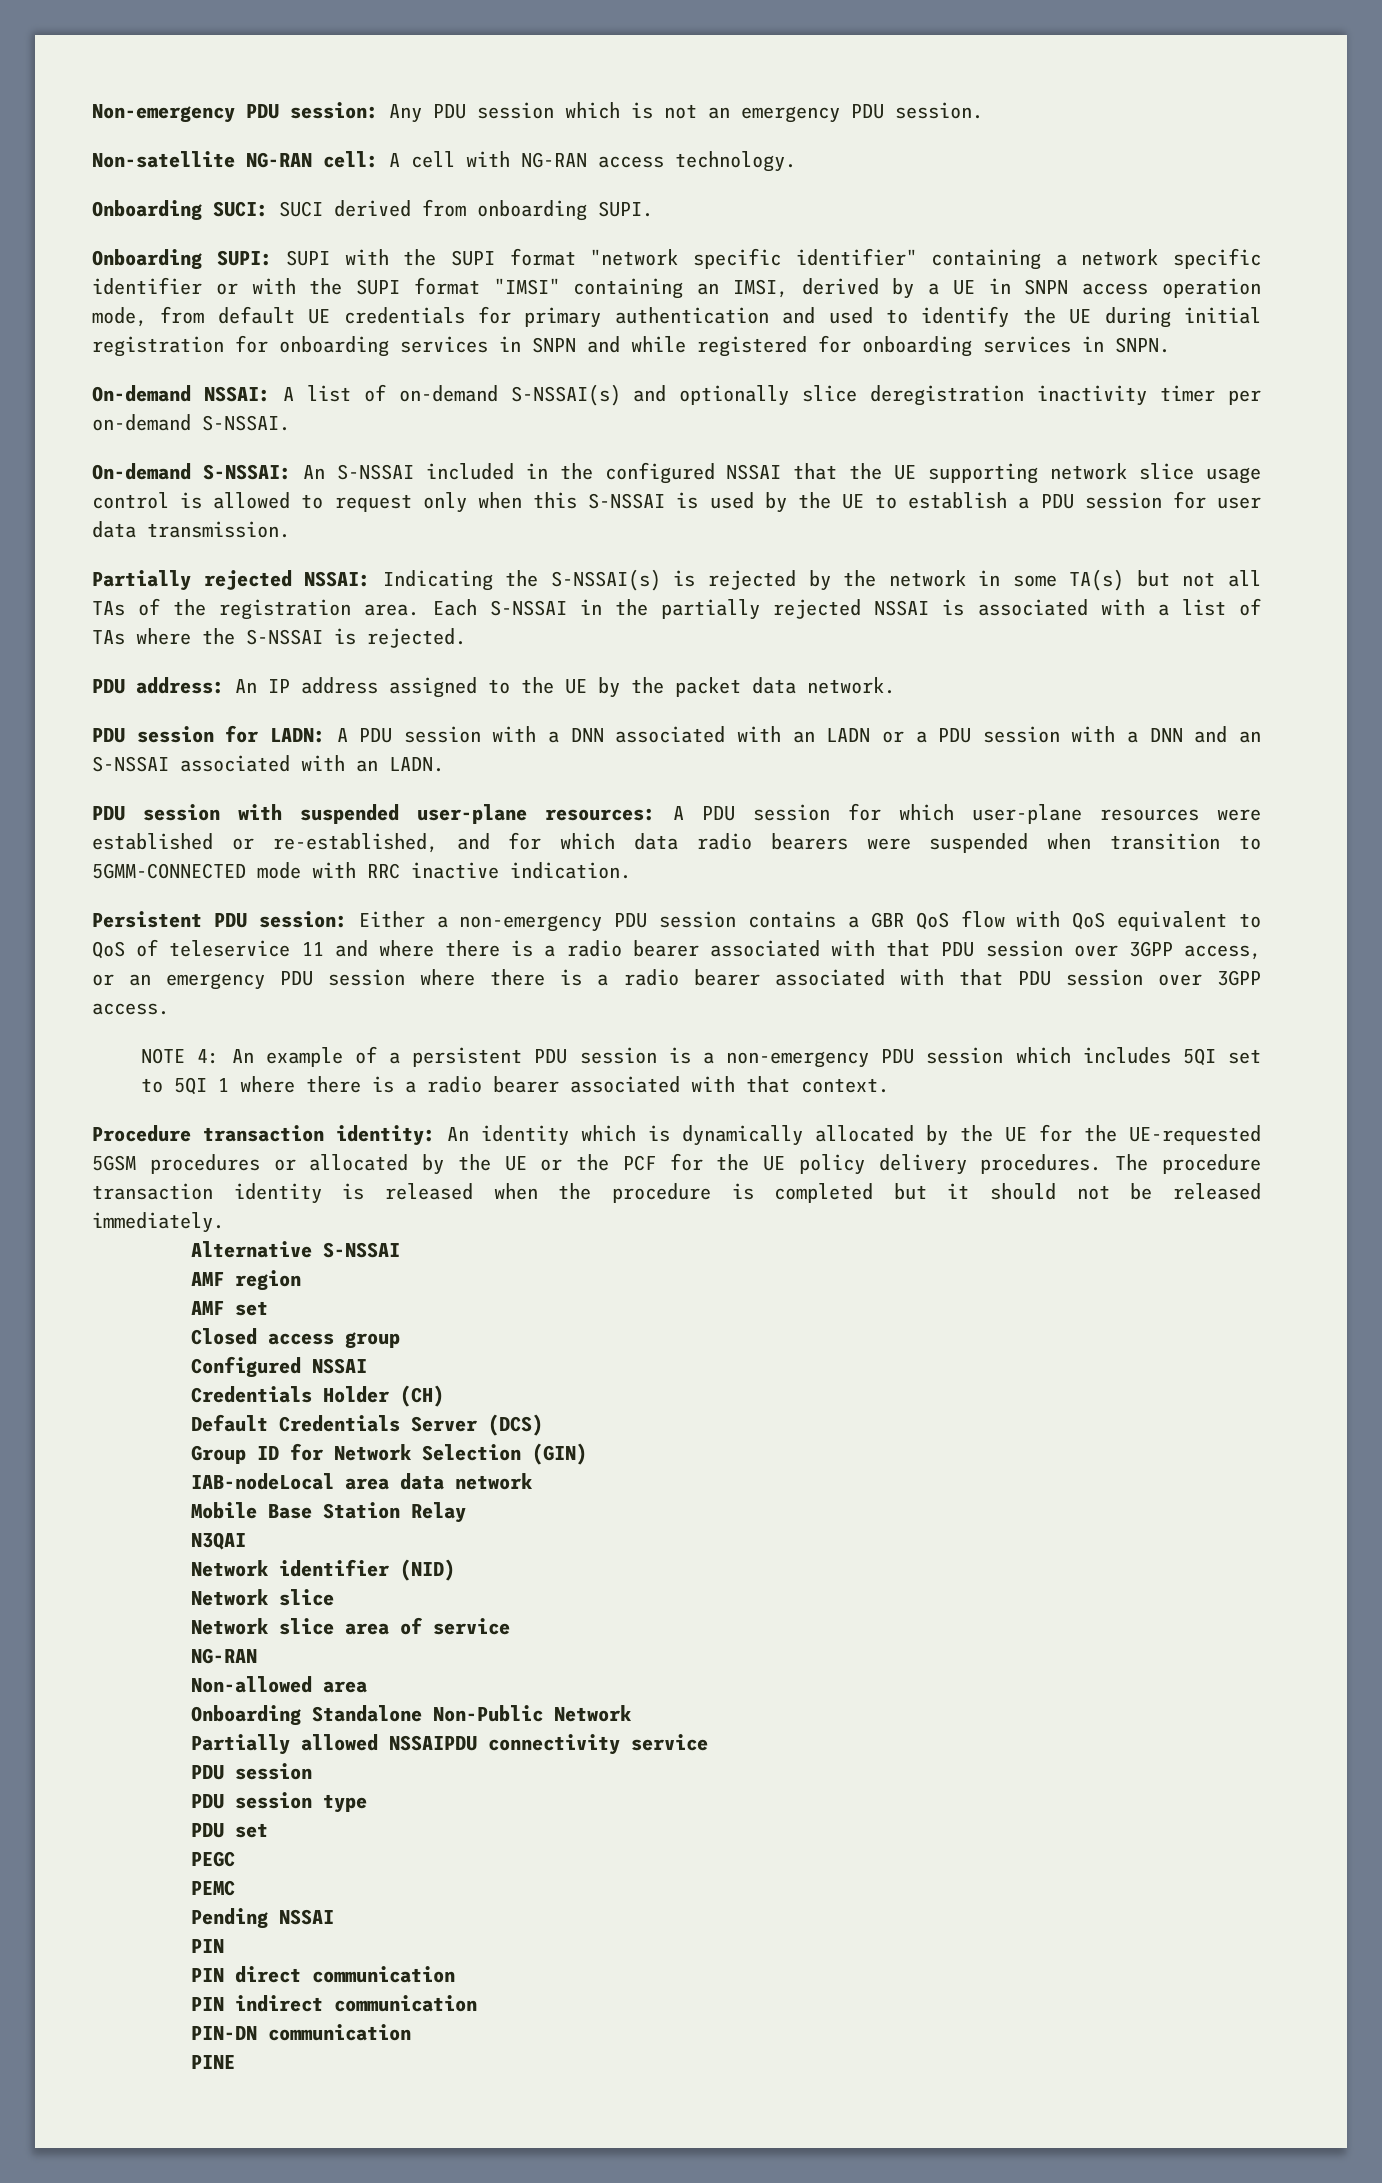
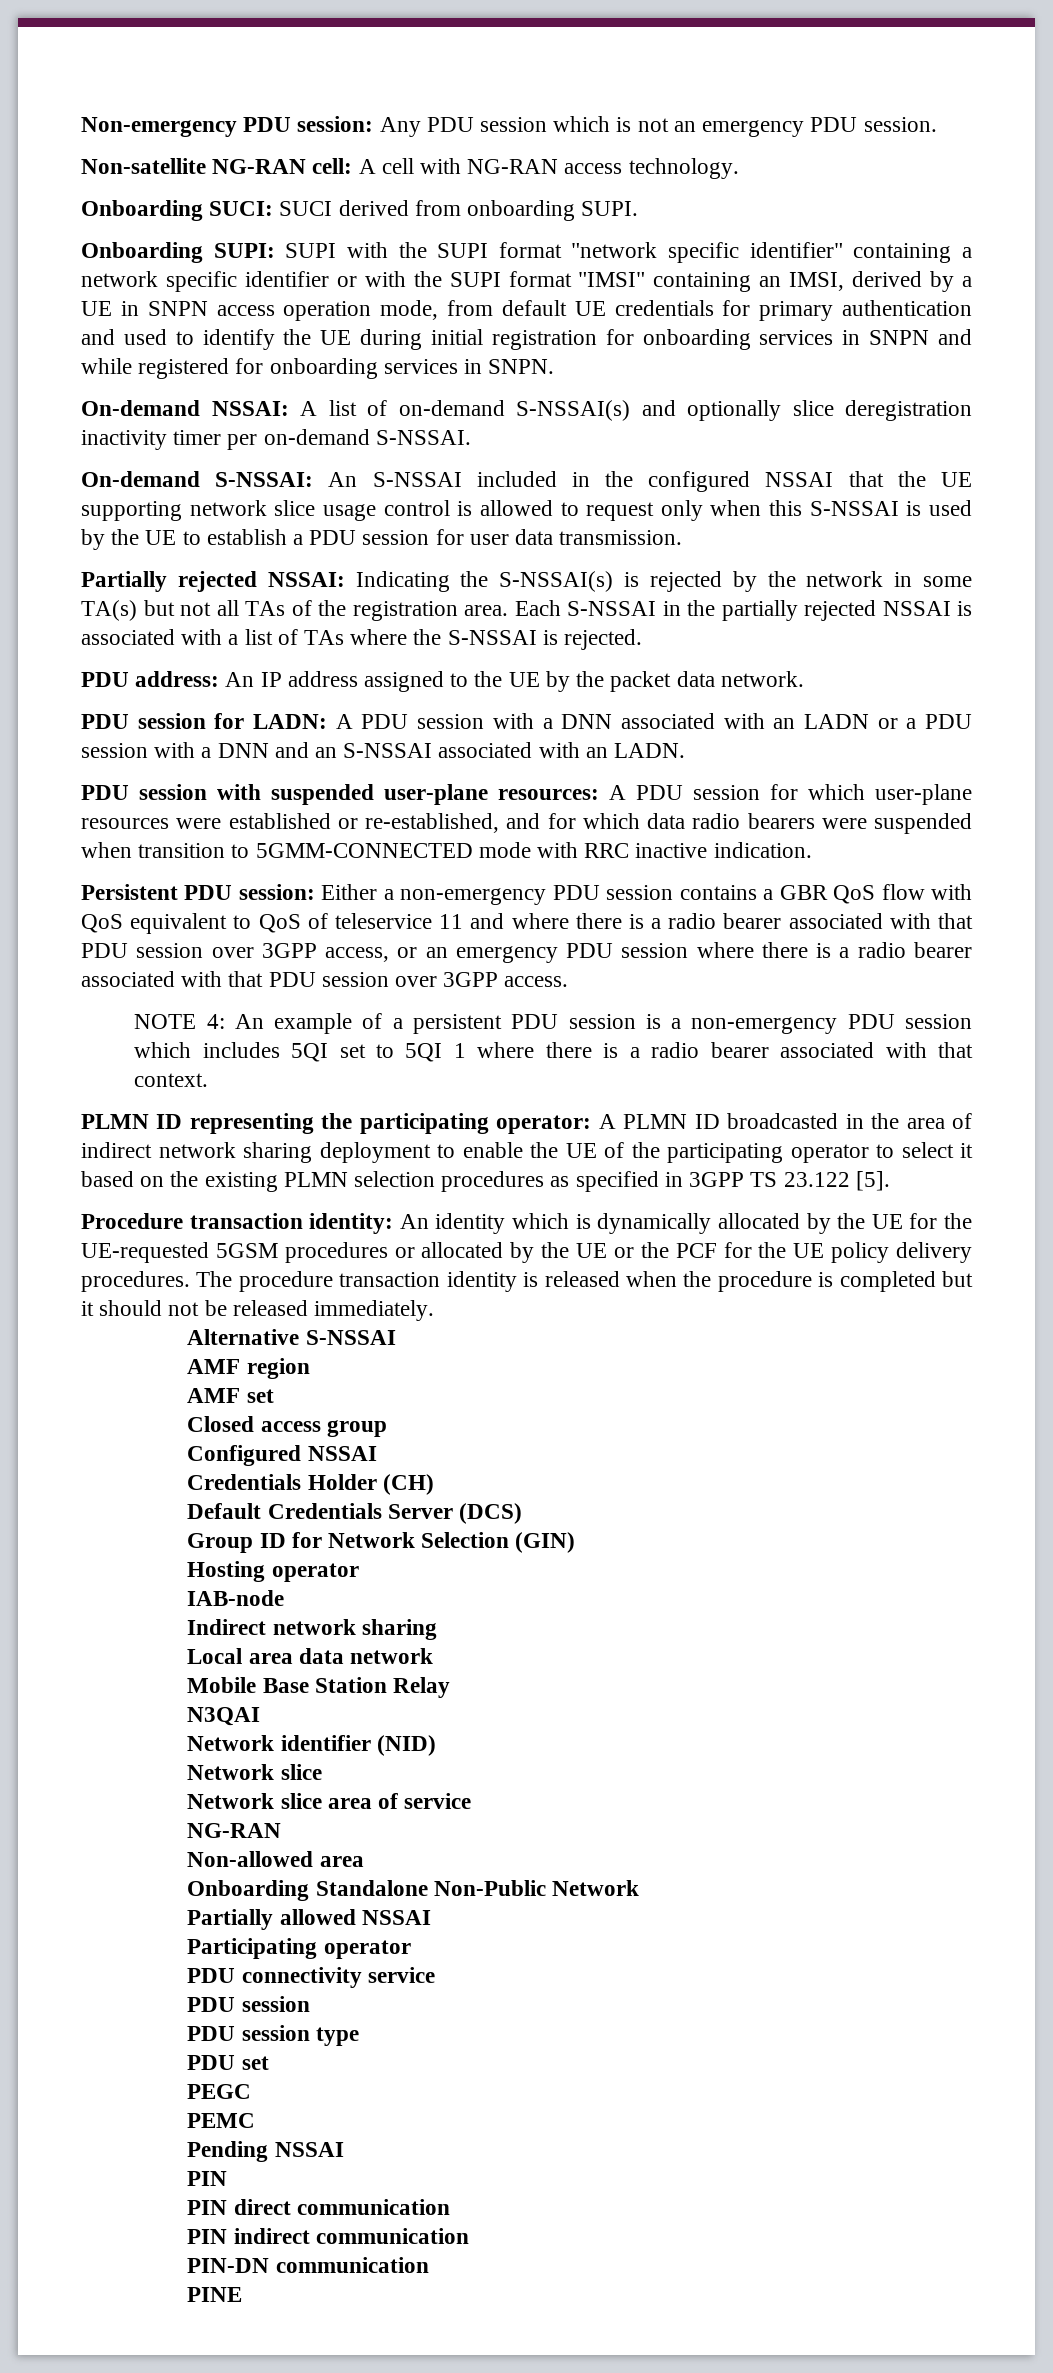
(890, 1085) none -> [81,1113,972,1134] [81,1142,973,1163] [81,1171,890,1192] // PLMN ID representing the participating operator: A PLMN ID broadcasted in the area of indirect network sharing deployment to enable the UE of the participating operator to select it based on the existing PLMN selection procedures as specified in 3GPP TS 23.122 [5].
[190,1473,334,1490] IAB-nodeLocal -> [187,1561,359,1582] [187,1590,285,1606] [187,1619,437,1640] [187,1648,243,1664] Hosting operator // IAB-node // Indirect network sharing // Local
[388,1735,477,1751] NSSAIPDU -> [361,1910,431,1925] [187,1938,411,1959] [187,1968,236,1983] NSSAI // Participating operator // PDU

